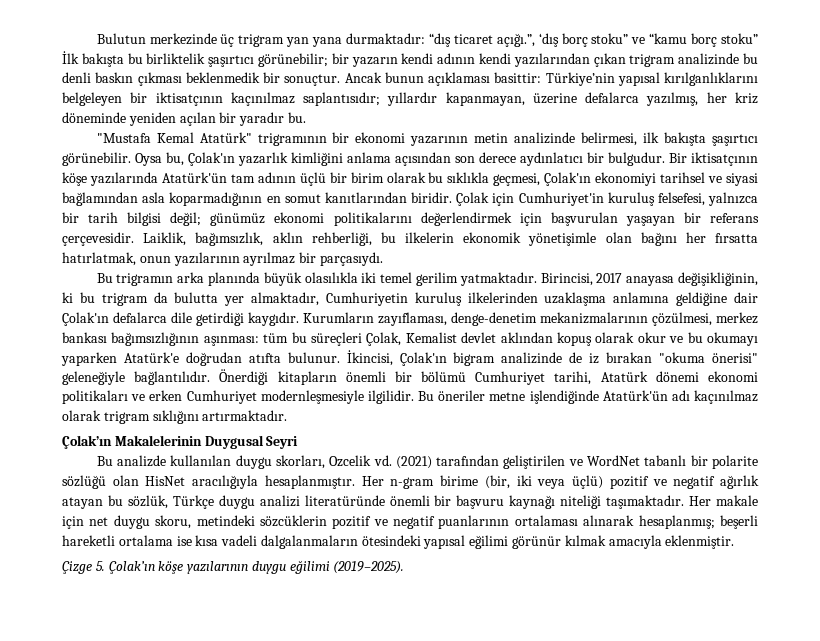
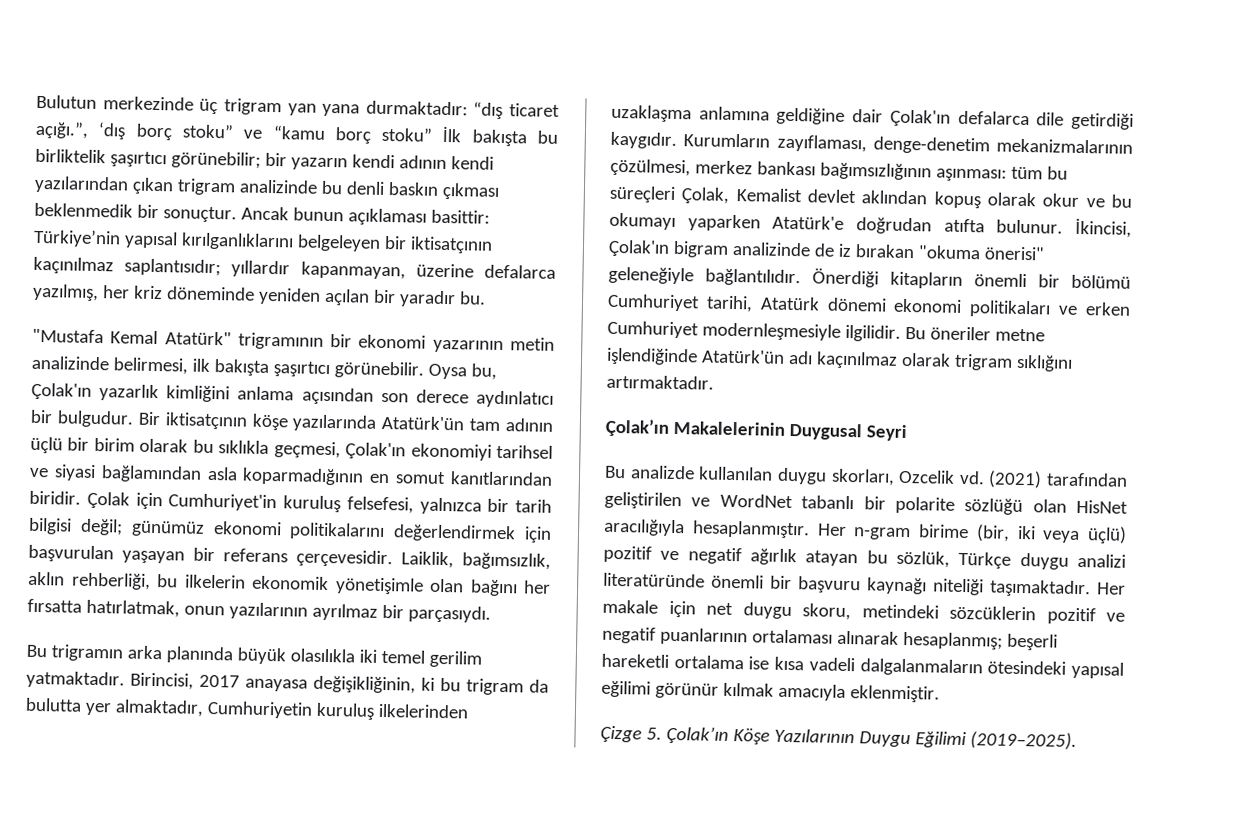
[158,560,330,574] köşe yazılarının duygu eğilimi -> [732,728,967,749] Köşe Yazılarının Duygu Eğilimi

